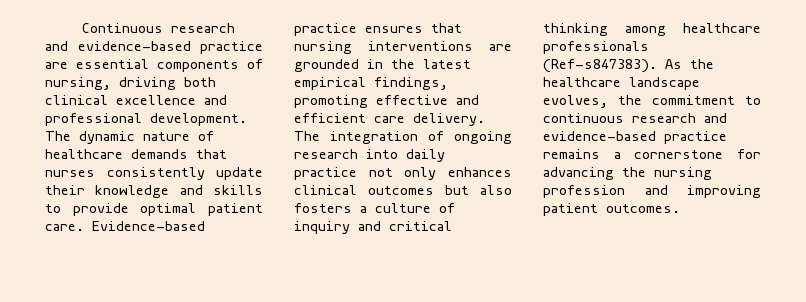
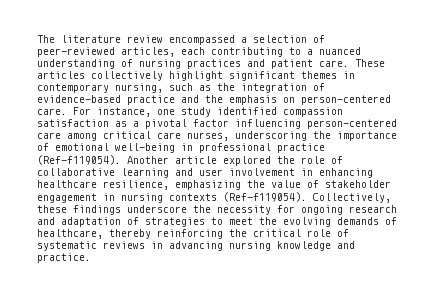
[82,23,236,33] [45,41,263,54] [45,59,263,72] [45,77,216,90] [45,95,227,105] [45,113,247,126] [45,131,214,144] [45,149,227,159] [45,167,263,180] [45,185,263,198] [45,203,263,216] [45,221,205,231] [294,23,462,36] [294,41,512,54] [294,59,471,72] [294,77,448,90] [294,95,479,108] [294,113,485,126] [294,131,512,144] [294,149,445,162] [294,167,512,180] [294,185,512,195] [294,203,455,213] [294,221,452,234] [543,23,761,36] [543,41,649,54] [543,59,714,73] [543,77,700,90] [543,95,761,108] [543,113,727,123] [543,131,727,144] [543,149,761,159] [543,167,712,180] [543,185,761,198] [543,203,680,216] Continuous research and evidence-based practice are essential components of nursing, driving both clinical excellence and professional development. The dynamic nature of healthcare demands that nurses consistently update their knowledge and skills to provide optimal patient care. Evidence-based practice ensures that nursing interventions are grounded in the latest empirical findings, promoting effective and efficient care delivery. The integration of ongoing research into daily practice not only enhances clinical outcomes but also fosters a culture of inquiry and critical thinking among healthcare professionals (Ref-s847383). As the healthcare landscape evolves, the commitment to continuous research and evidence-based practice remains a cornerstone for advancing the nursing profession and improving patient outcomes. -> [37,35,325,45] [37,47,361,57] [37,59,385,69] [37,71,355,81] [37,83,325,93] [37,95,391,105] [37,107,343,117] [37,119,397,129] [37,131,397,141] [37,143,325,153] [37,155,343,166] [37,168,373,178] [37,180,391,190] [37,192,391,203] [37,205,397,215] [37,217,397,227] [37,229,349,239] [37,241,355,251] [37,253,91,263] The literature review encompassed a selection of peer-reviewed articles, each contributing to a nuanced understanding of nursing practices and patient care. These articles collectively highlight significant themes in contemporary nursing, such as the integration of evidence-based practice and the emphasis on person-centered care. For instance, one study identified compassion satisfaction as a pivotal factor influencing person-centered care among critical care nurses, underscoring the importance of emotional well-being in professional practice (Ref-f119054). Another article explored the role of collaborative learning and user involvement in enhancing healthcare resilience, emphasizing the value of stakeholder engagement in nursing contexts (Ref-f119054). Collectively, these findings underscore the necessity for ongoing research and adaptation of strategies to meet the evolving demands of healthcare, thereby reinforcing the critical role of systematic reviews in advancing nursing knowledge and practice.

